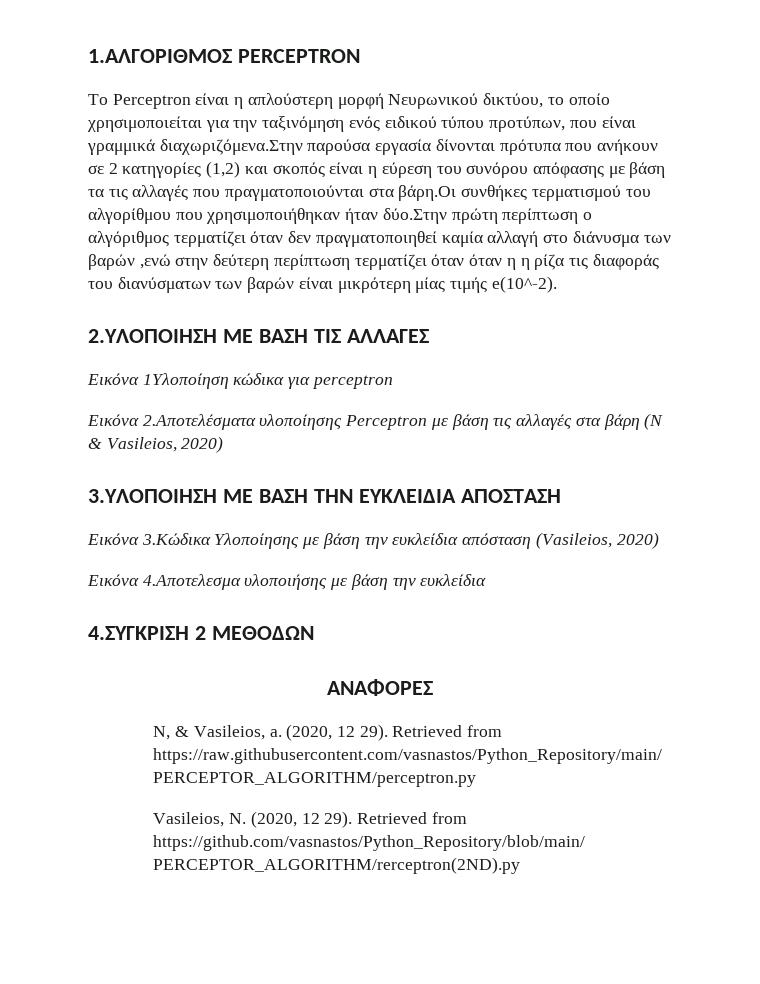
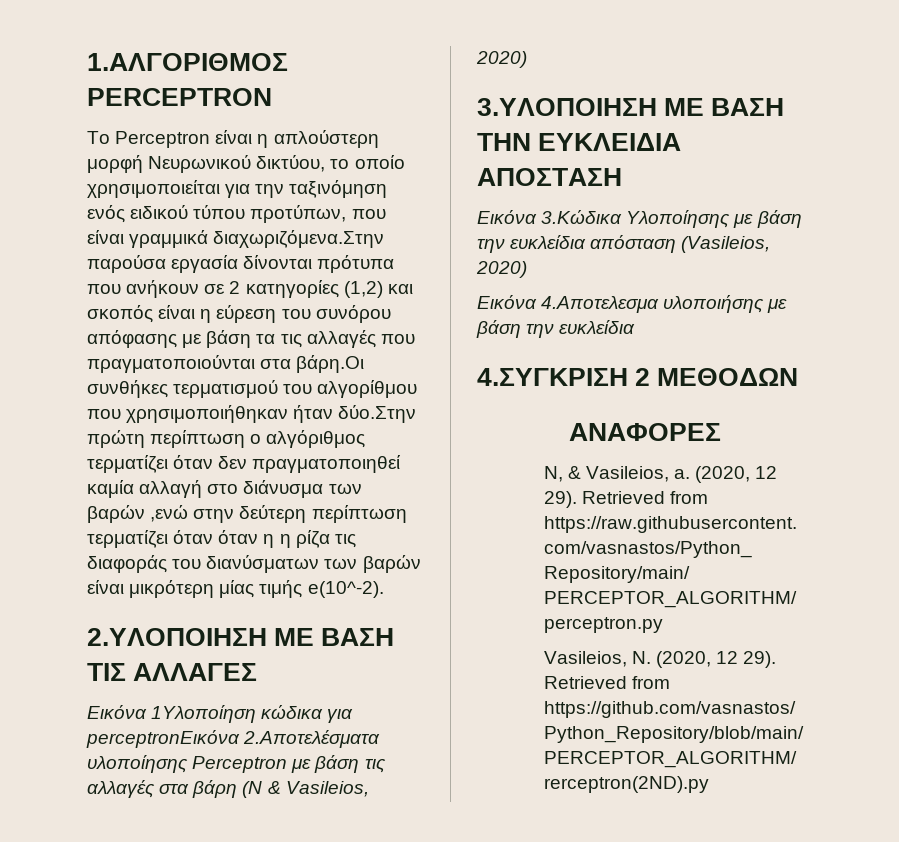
[311,375,393,389] [87,414,139,426] perceptron // Εικόνα -> [86,730,240,748] perceptronΕικόνα

